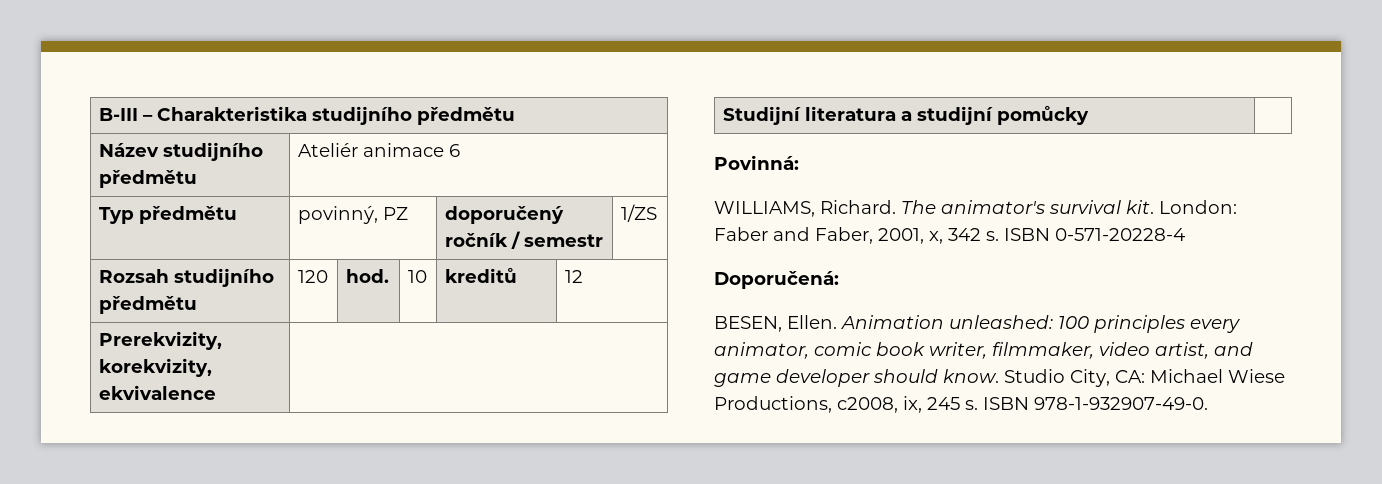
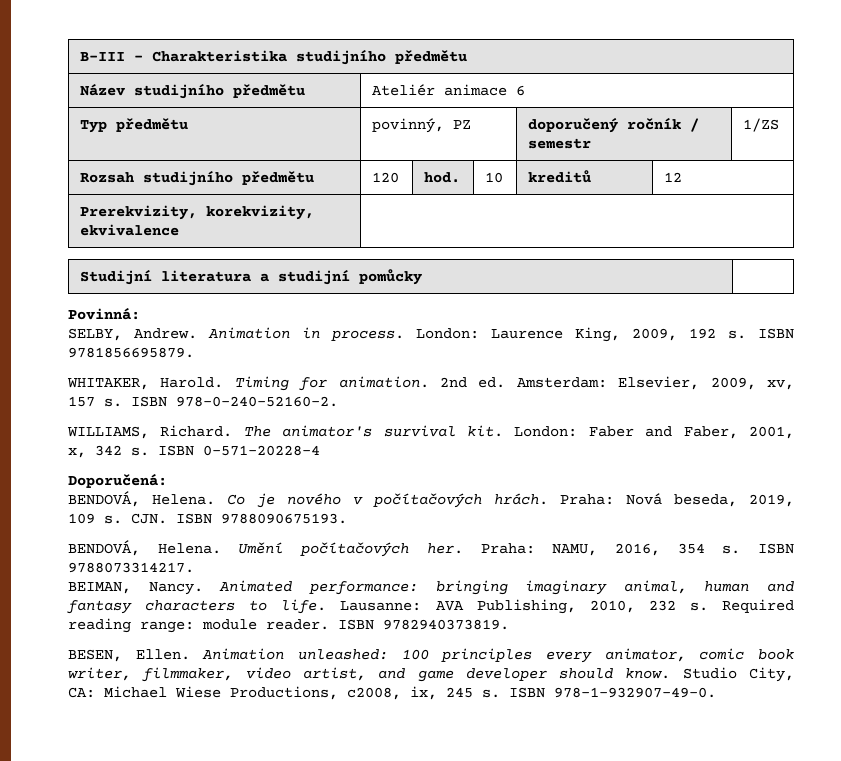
(799, 162) none -> [68,327,794,342] [68,347,194,358] [67,376,794,391] [68,396,338,407] // SELBY, Andrew. Animation in process. London: Laurence King, 2009, 192 s. ISBN 9781856695879. // WHITAKER, Harold. Timing for animation. 2nd ed. Amsterdam: Elsevier, 2009, xv, 157 s. ISBN 978-0-240-52160-2.
(839, 280) none -> [68,491,794,508] [68,513,347,524] [68,540,795,557] [68,562,194,573] [68,580,794,595] [67,599,795,614] [68,618,509,633] // BENDOVÁ, Helena. Co je nového v počítačových hrách. Praha: Nová beseda, 2019, 109 s. CJN. ISBN 9788090675193. // BENDOVÁ, Helena. Umění počítačových her. Praha: NAMU, 2016, 354 s. ISBN 9788073314217. // BEIMAN, Nancy. Animated performance: bringing imaginary animal, human and fantasy characters to life. Lausanne: AVA Publishing, 2010, 232 s. Required reading range: module reader. ISBN 9782940373819.

